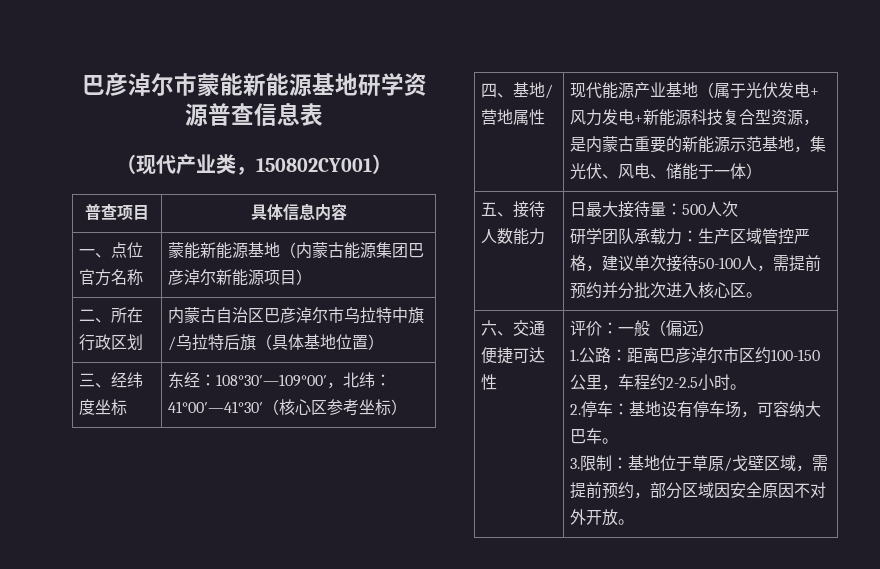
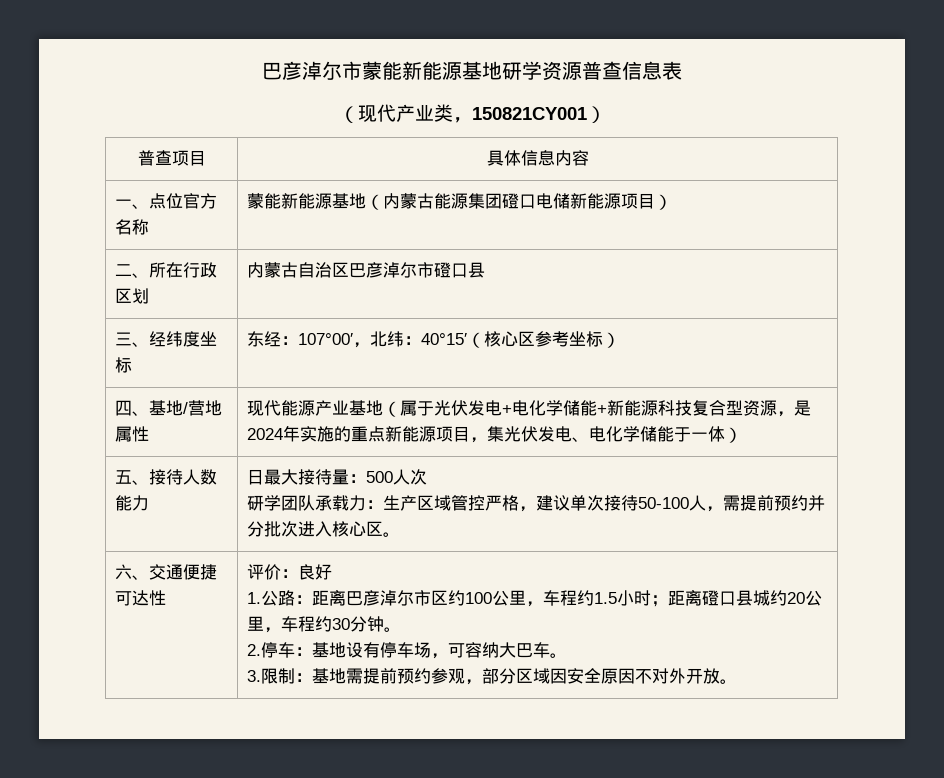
[256,158,372,172] 150802CY001 -> [471,107,587,120] 150821CY001
[407,243,424,258] [167,269,216,285] 巴彦淖尔 -> [502,193,571,209] 磴口电储
[343,307,424,324] [167,334,384,351] 乌拉特中旗/乌拉特后旗（具体基地位置） -> [434,262,486,278] 磴口县
[215,374,327,387] 108°30′—109°00′ -> [298,333,354,345] 107°00′
[167,401,263,413] 41°00′—41°30′ -> [421,333,468,345] 40°15′
[569,109,634,126] 风力发电 -> [512,400,598,416] 电化学储能
[585,136,826,153] [569,163,666,180] 内蒙古重要的新能源示范基地，集光伏、风电、 -> [247,425,641,443] 2024年实施的重点新能源项目，集光伏发电、电化学
[617,320,714,337] 一般（偏远） -> [298,564,333,580] 良好
[770,349,820,361] [569,374,730,391] 100-150公里，车程约2-2.5小时 -> [465,590,823,607] [247,616,385,633] 100公里，车程约1.5小时；距离磴口县城约20公里，车程约30分钟
[659,455,828,472] [569,482,634,499] 位于草原/戈壁区域，需提前预约 -> [346,668,466,684] 需提前预约参观

